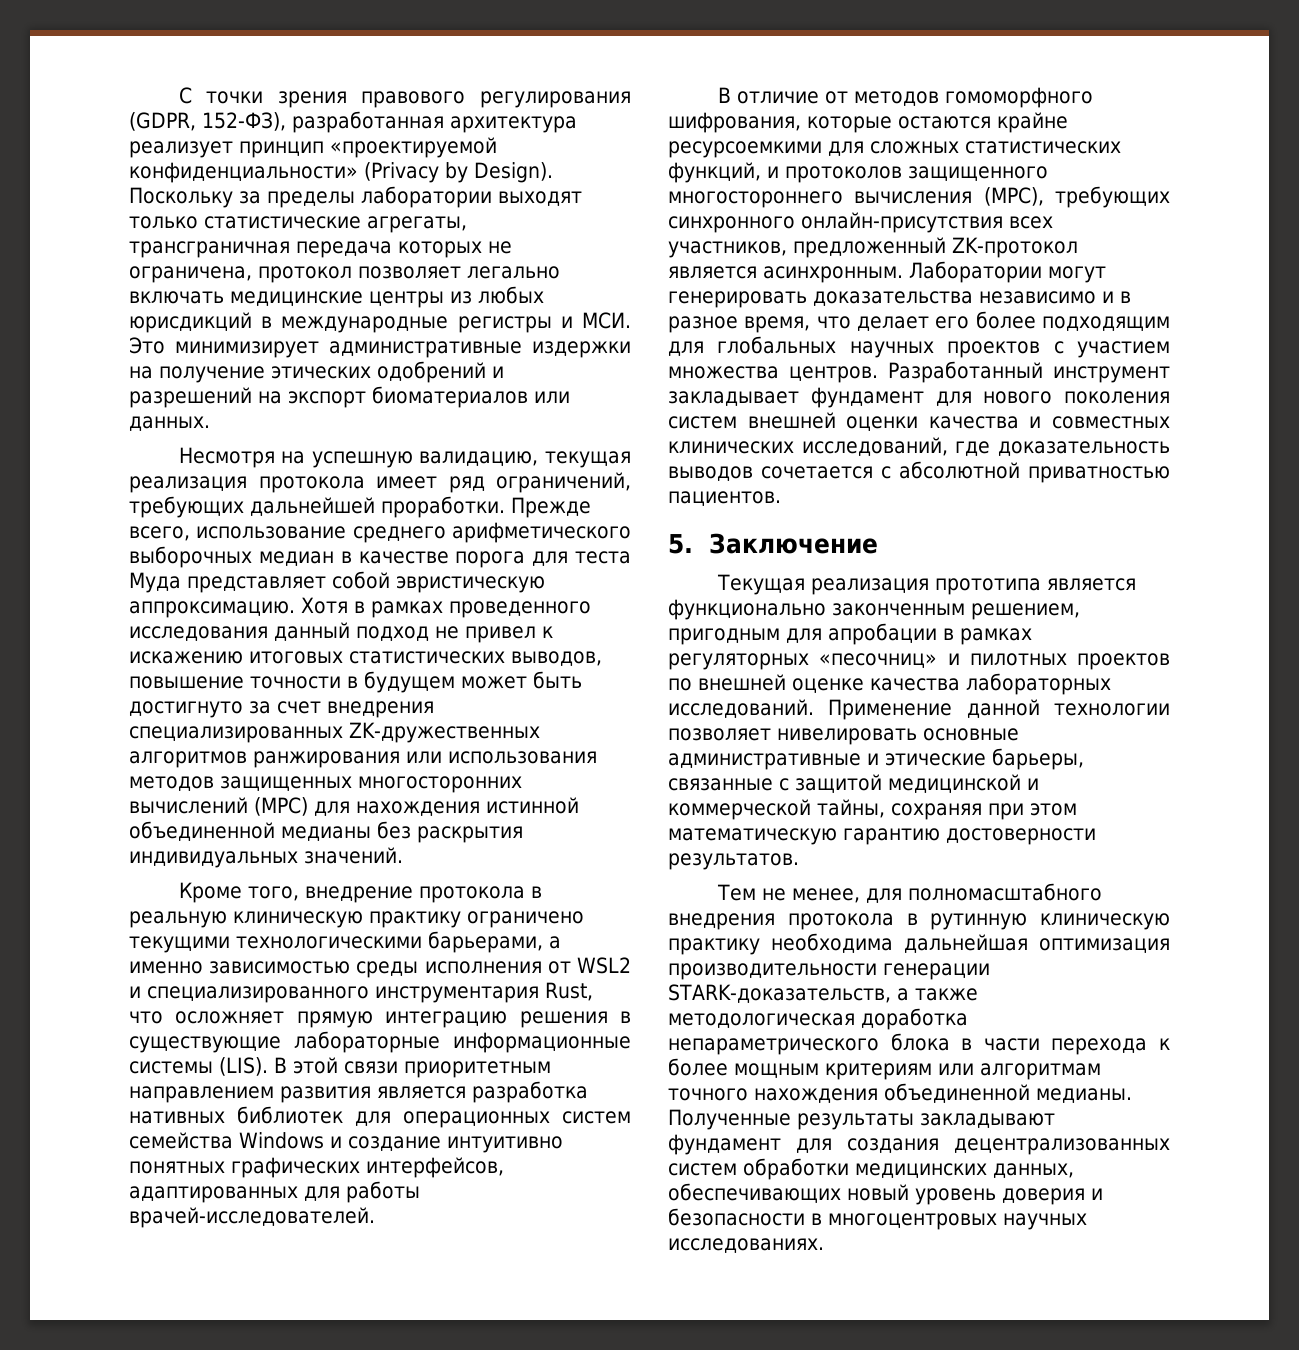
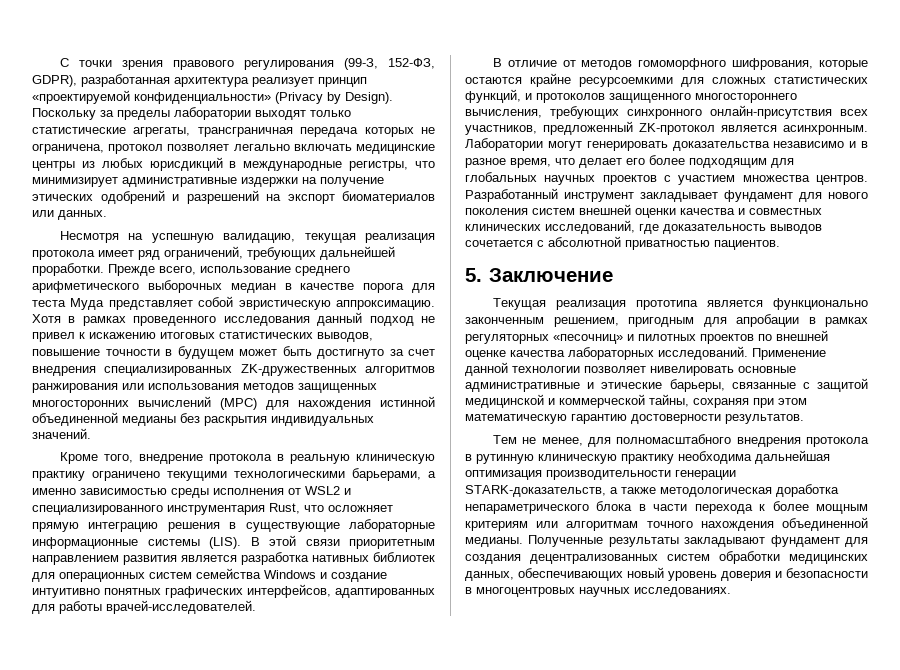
[129,112,286,131] (GDPR, 152-ФЗ), -> [343,58,436,70] [32,75,77,87] (99-З, 152-ФЗ, GDPR),
[457,312,631,333] [129,337,165,354] регистры и МСИ. Это -> [349,161,435,171] регистры, что
[854,187,1044,206] вычисления (MPC), -> [465,109,542,118] вычисления,

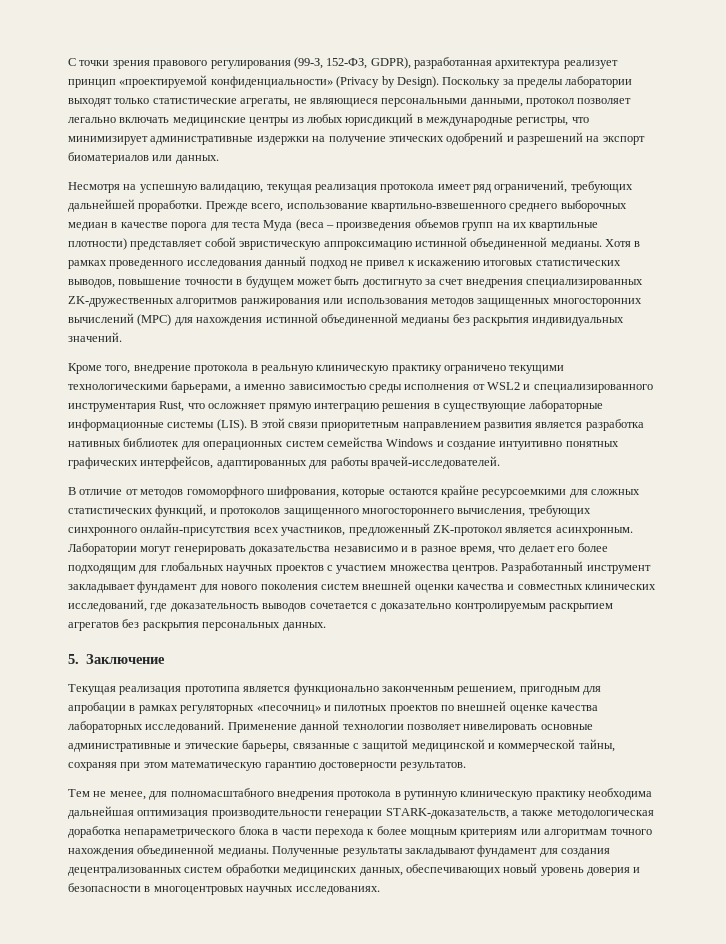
[197,127,435,137] [32,144,104,154] трансграничная передача которых не ограничена, -> [293,98,523,107] не являющиеся персональными данными,
[295,266,350,276] [32,281,139,293] среднего арифметического -> [370,203,558,212] квартильно-взвешенного среднего
[108,296,435,310] представляет собой эвристическую аппроксимацию. -> [295,219,599,231] [68,237,602,250] (веса – произведения объемов групп на их квартильные плотности) представляет собой эвристическую аппроксимацию истинной объединенной медианы.
[548,236,780,250] абсолютной приватностью пациентов. -> [380,603,613,612] [68,619,326,631] доказательно контролируемым раскрытием агрегатов без раскрытия персональных данных.

